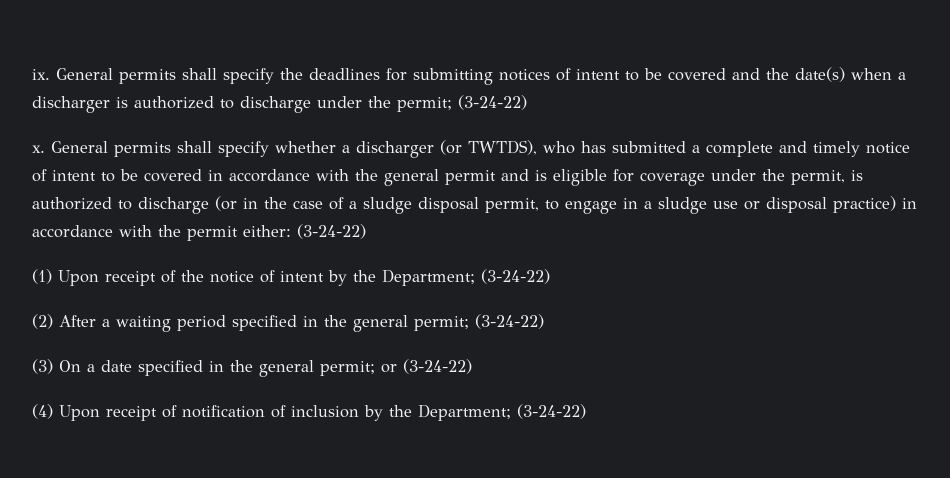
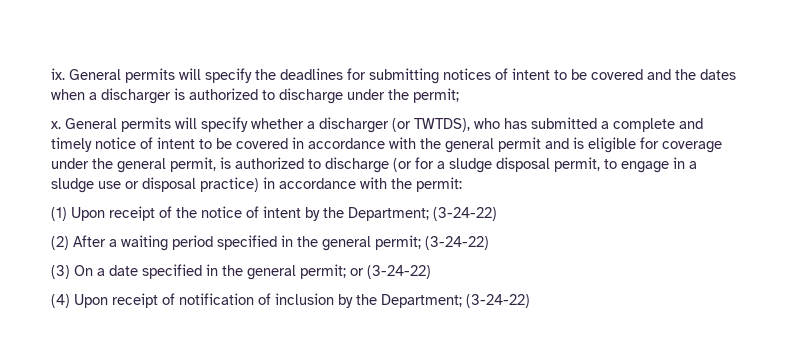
[182,68,217,80] shall -> [179,68,201,80] will
[795,67,845,82] date(s) -> [700,69,736,80] dates
[458,95,527,110] (3-24-22) -> (459, 95) none
[177,141,212,153] shall -> [175,117,197,129] will
(785, 175) none -> [117,158,166,173] general
[243,197,344,210] in the case of -> [415,157,434,169] for
[187,224,366,241] permit either: (3-24-22) -> [416,177,462,192] permit:

